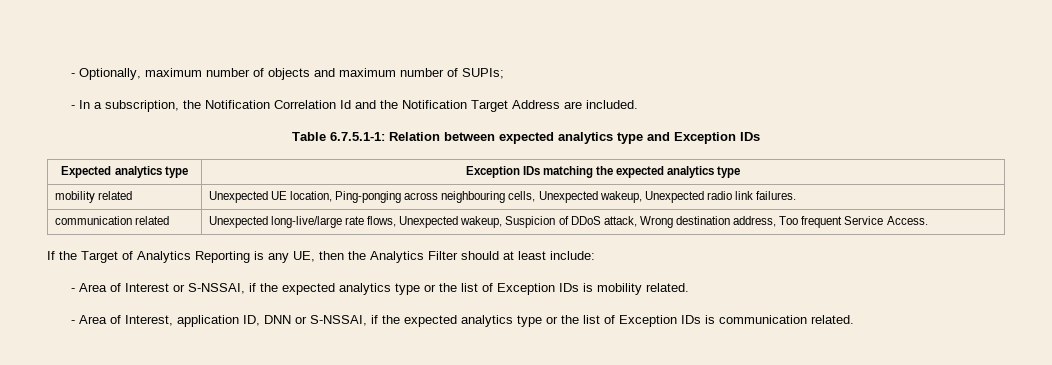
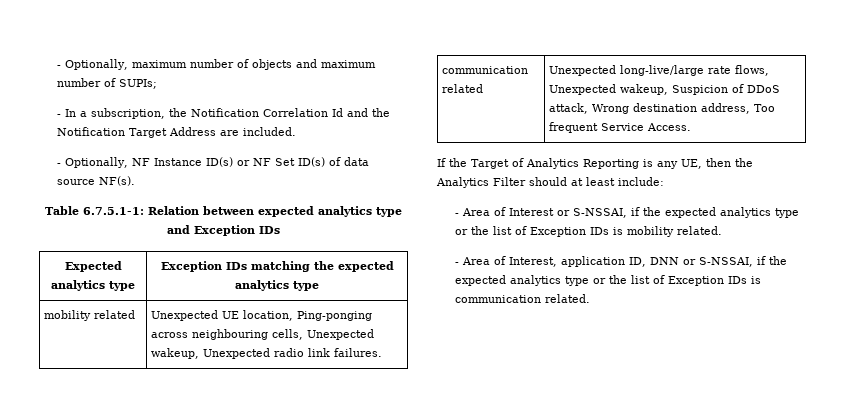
(639, 104) none -> [56,157,369,168] [56,176,135,186] // - Optionally, NF Instance ID(s) or NF Set ID(s) of data source NF(s).

